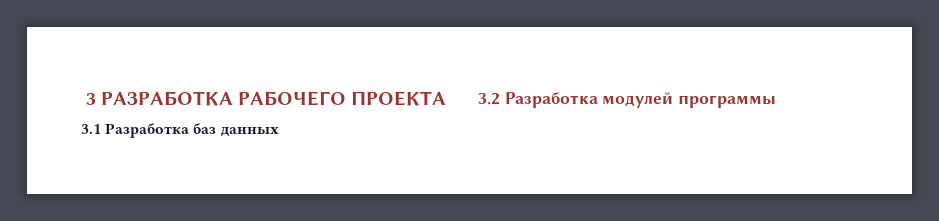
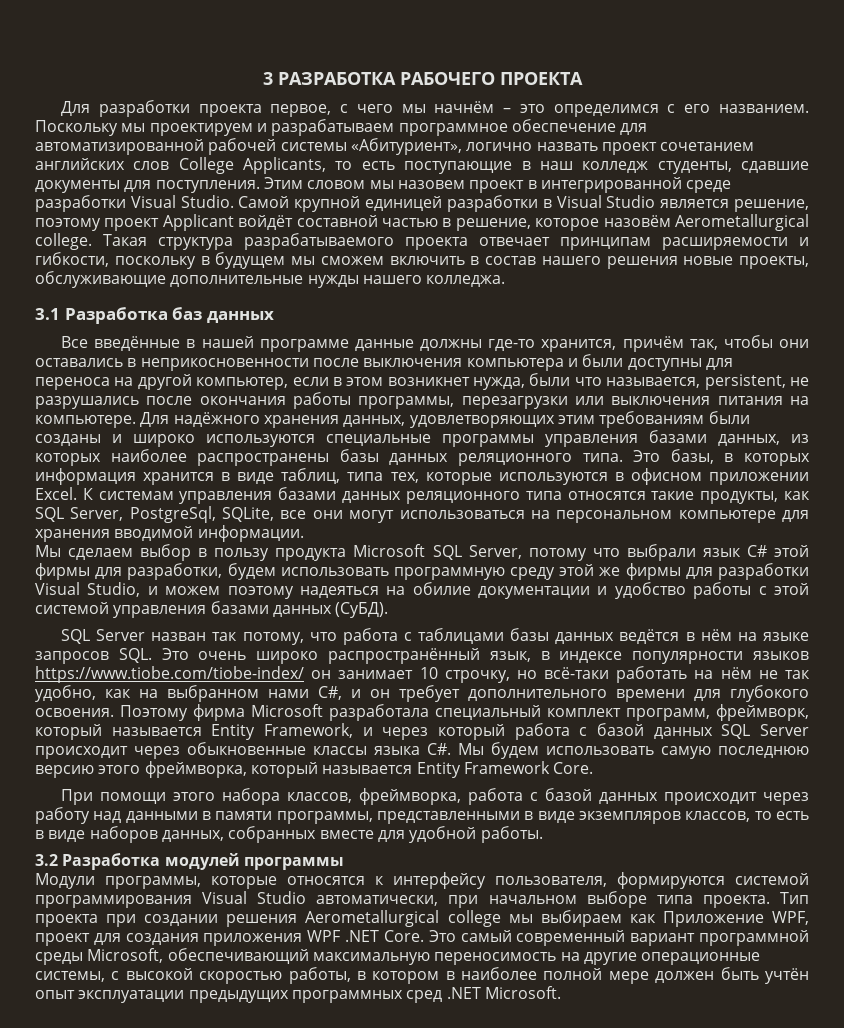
[81,123,279,138] [478,92,777,108] 3.1 Разработка баз данных // 3.2 Разработка модулей программы -> [60,100,809,117] [35,119,648,136] [35,138,755,155] [35,157,810,174] [35,177,732,193] [35,195,810,212] [35,214,810,231] [35,233,809,250] [35,252,809,269] [35,271,506,288] [35,307,274,324] [60,335,809,352] [35,354,733,371] [35,373,809,390] [35,392,810,409] [35,411,750,428] [35,430,809,447] [35,449,811,466] [35,468,810,485] [35,487,811,504] [35,506,810,523] [35,525,304,542] [35,544,809,561] [35,563,809,580] [35,582,809,599] [35,601,389,618] [60,628,809,645] [35,648,809,664] [35,666,810,683] [35,685,809,702] [35,704,809,721] [35,723,809,740] [35,742,809,759] [35,761,594,778] [60,788,809,805] [35,807,810,824] [35,826,543,843] [35,853,344,870] [35,872,809,889] [35,891,809,908] [35,910,810,927] [35,930,809,946] [35,948,761,965] [35,967,809,984] [35,986,561,1003] Для разработки проекта первое, с чего мы начнём – это определимся с его названием. Поскольку мы проектируем и разрабатываем программное обеспечение для автоматизированной рабочей системы «Абитуриент», логично назвать проект сочетанием английских слов College Applicants, то есть поступающие в наш колледж студенты, сдавшие документы для поступления. Этим словом мы назовем проект в интегрированной среде разработки Visual Studio. Самой крупной единицей разработки в Visual Studio является решение, поэтому проект Applicant войдёт составной частью в решение, которое назовём Aerometallurgical college. Такая структура разрабатываемого проекта отвечает принципам расширяемости и гибкости, поскольку в будущем мы сможем включить в состав нашего решения новые проекты, обслуживающие дополнительные нужды нашего колледжа. // 3.1 Разработка баз данных // Все введённые в нашей программе данные должны где-то хранится, причём так, чтобы они оставались в неприкосновенности после выключения компьютера и были доступны для переноса на другой компьютер, если в этом возникнет нужда, были что называется, persistent, не разрушались после окончания работы программы, перезагрузки или выключения питания на компьютере. Для надёжного хранения данных, удовлетворяющих этим требованиям были созданы и широко используются специальные программы управления базами данных, из которых наиболее распространены базы данных реляционного типа. Это базы, в которых информация хранится в виде таблиц, типа тех, которые используются в офисном приложении Excel. К системам управления базами данных реляционного типа относятся такие продукты, как SQL Server, PostgreSql, SQLite, все они могут использоваться на персональном компьютере для хранения вводимой информации. // Мы сделаем выбор в пользу продукта Microsoft SQL Server, потому что выбрали язык C# этой фирмы для разработки, будем использовать программную среду этой же фирмы для разработки Visual Studio, и можем поэтому надеяться на обилие документации и удобство работы с этой системой управления базами данных (СуБД). // SQL Server назван так потому, что работа с таблицами базы данных ведётся в нём на языке запросов SQL. Это очень широко распространённый язык, в индексе популярности языков https://www.tiobe.com/tiobe-index/ он занимает 10 строчку, но всё-таки работать на нём не так удобно, как на выбранном нами C#, и он требует дополнительного времени для глубокого освоения. Поэтому фирма Microsoft разработала специальный комплект программ, фреймворк, который называется Entity Framework, и через который работа с базой данных SQL Server происходит через обыкновенные классы языка C#. Мы будем использовать самую последнюю версию этого фреймворка, который называется Entity Framework Core. // При помощи этого набора классов, фреймворка, работа с базой данных происходит через работу над данными в памяти программы, представленными в виде экземпляров классов, то есть в виде наборов данных, собранных вместе для удобной работы. // 3.2 Разработка модулей программы // Модули программы, которые относятся к интерфейсу пользователя, формируются системой программирования Visual Studio автоматически, при начальном выборе типа проекта. Тип проекта при создании решения Aerometallurgical college мы выбираем как Приложение WPF, проект для создания приложения WPF .NET Core. Это самый современный вариант программной среды Microsoft, обеспечивающий максимальную переносимость на другие операционные системы, с высокой скоростью работы, в котором в наиболее полной мере должен быть учтён опыт эксплуатации предыдущих программных сред .NET Microsoft.

